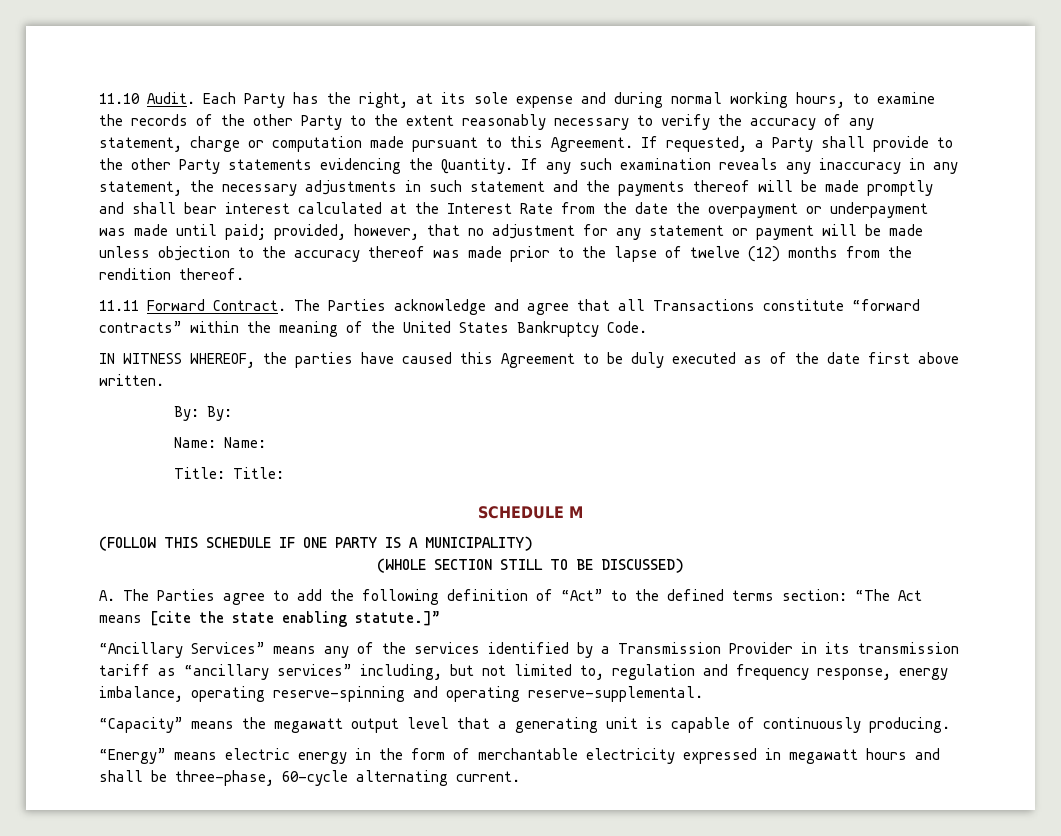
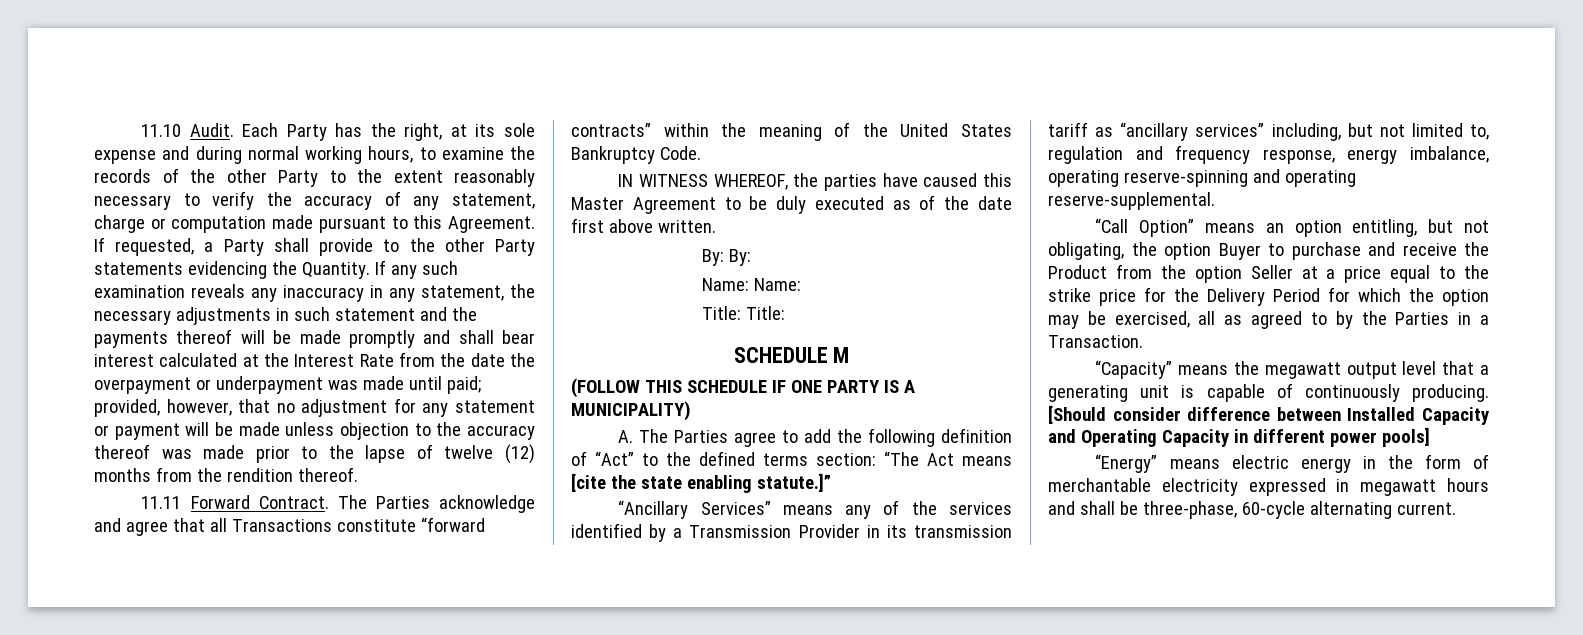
(493, 358) none -> [571,197,624,210] Master
[377,558,684,573] // (WHOLE SECTION STILL TO BE DISCUSSED) -> (691, 411) none
(703, 694) none -> [1095,218,1489,237] [1048,242,1489,260] [1048,264,1489,283] [1048,287,1489,306] [1048,311,1489,329] [1048,335,1143,348] // “Call Option” means an option entitling, but not obligating, the option Buyer to purchase and receive the Product from the option Seller at a price equal to the strike price for the Delivery Period for which the option may be exercised, all as agreed to by the Parties in a Transaction.
(950, 725) none -> [1048,405,1489,425] [1048,427,1430,447] [Should consider difference between Installed Capacity and Operating Capacity in different power pools]

